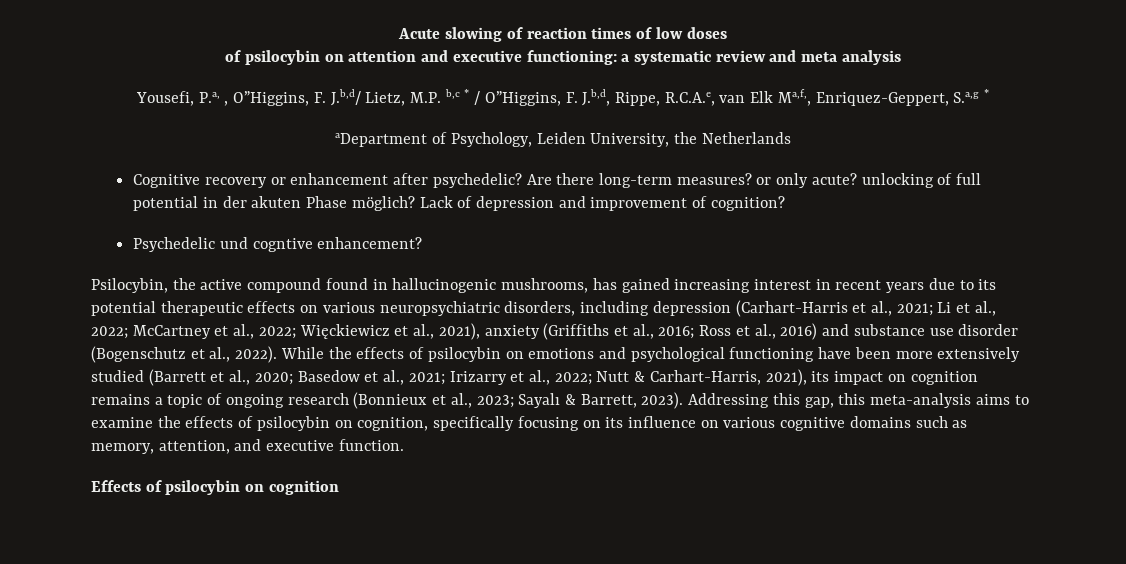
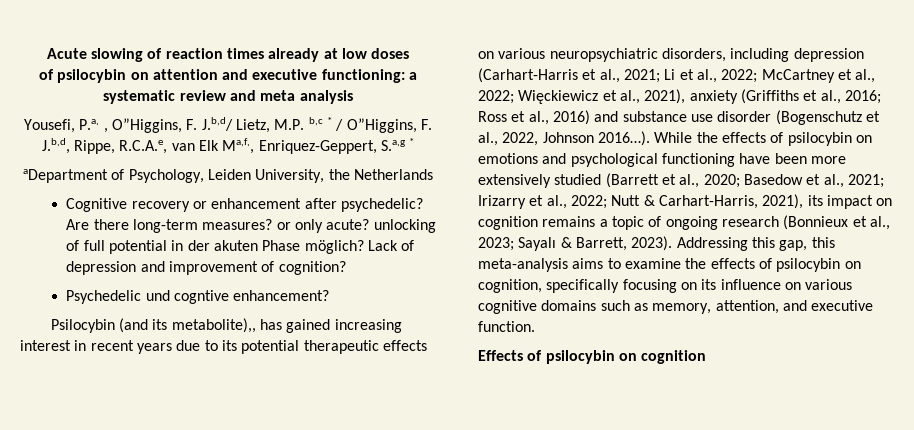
[636,27,653,39] of -> [268,48,338,62] already at
[91,278,589,293] Psilocybin, the active compound found in hallucinogenic mushrooms, -> [50,318,256,333] Psilocybin (and its metabolite),,
[235,346,278,363] 2022). -> [502,131,650,146] 2022, Johnson 2016…).

